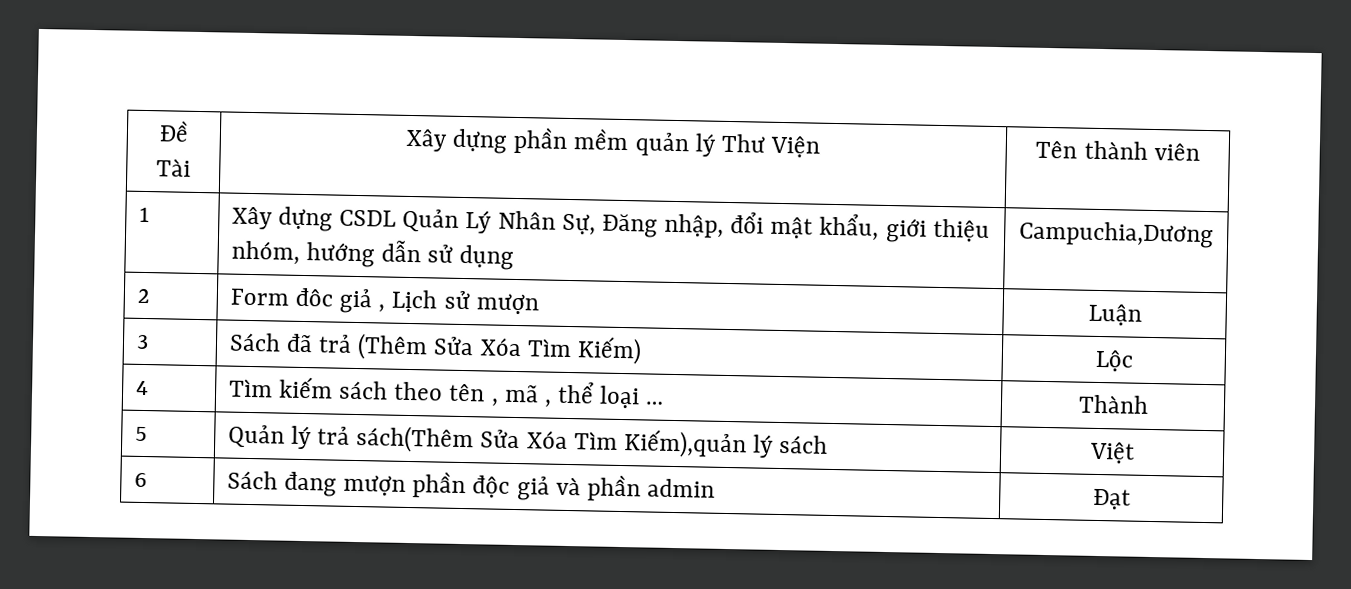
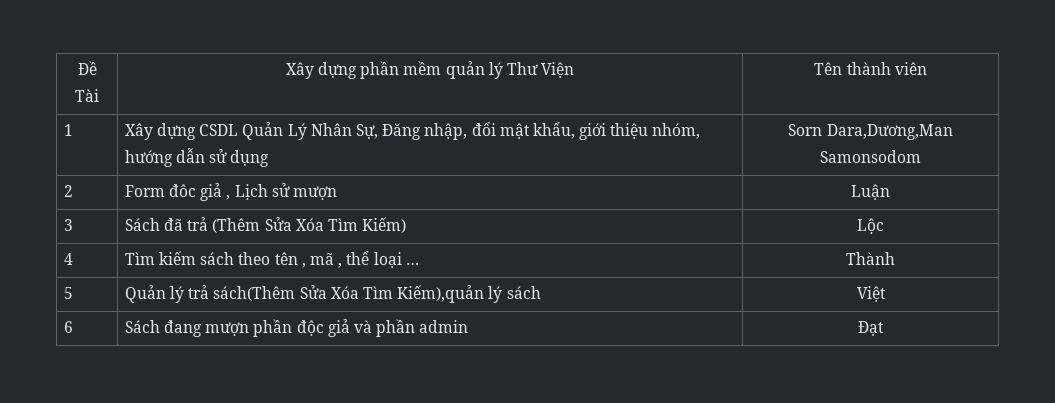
[1019,220,1214,249] Campuchia,Dương -> [788,124,953,140] [820,150,921,163] Sorn Dara,Dương,Man Samonsodom

